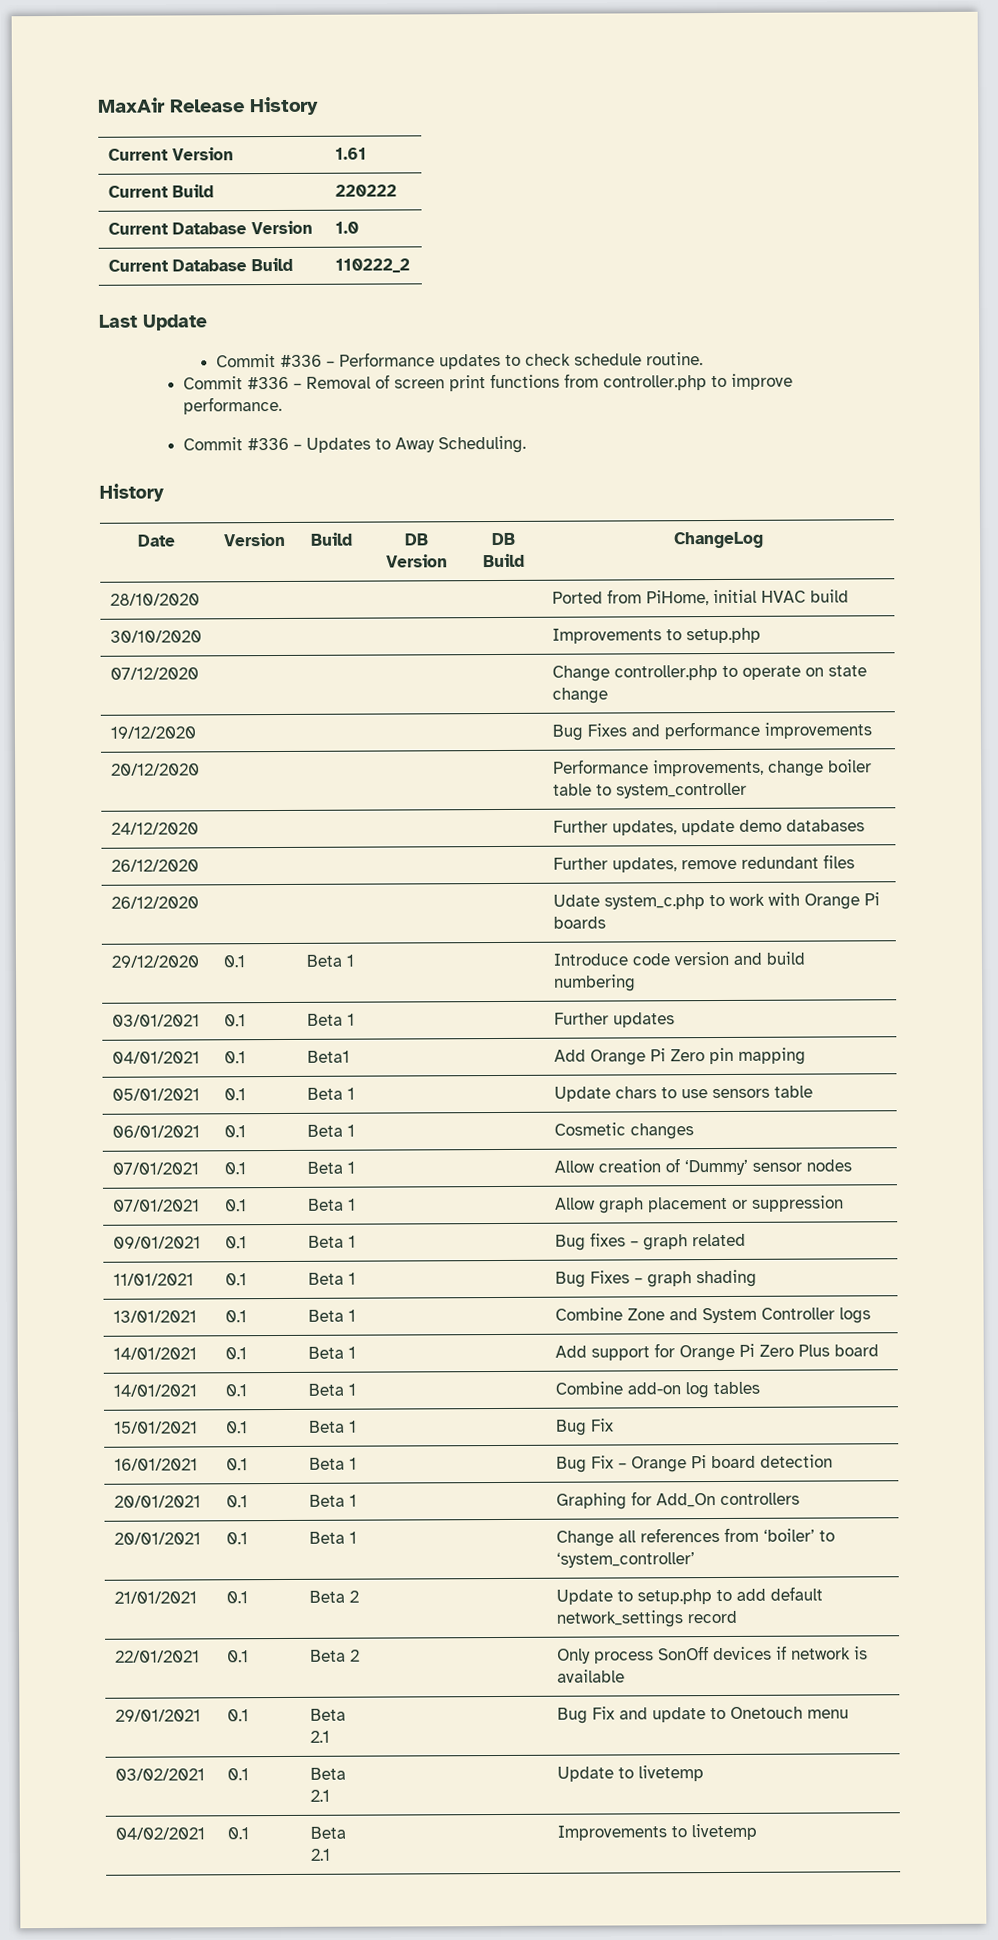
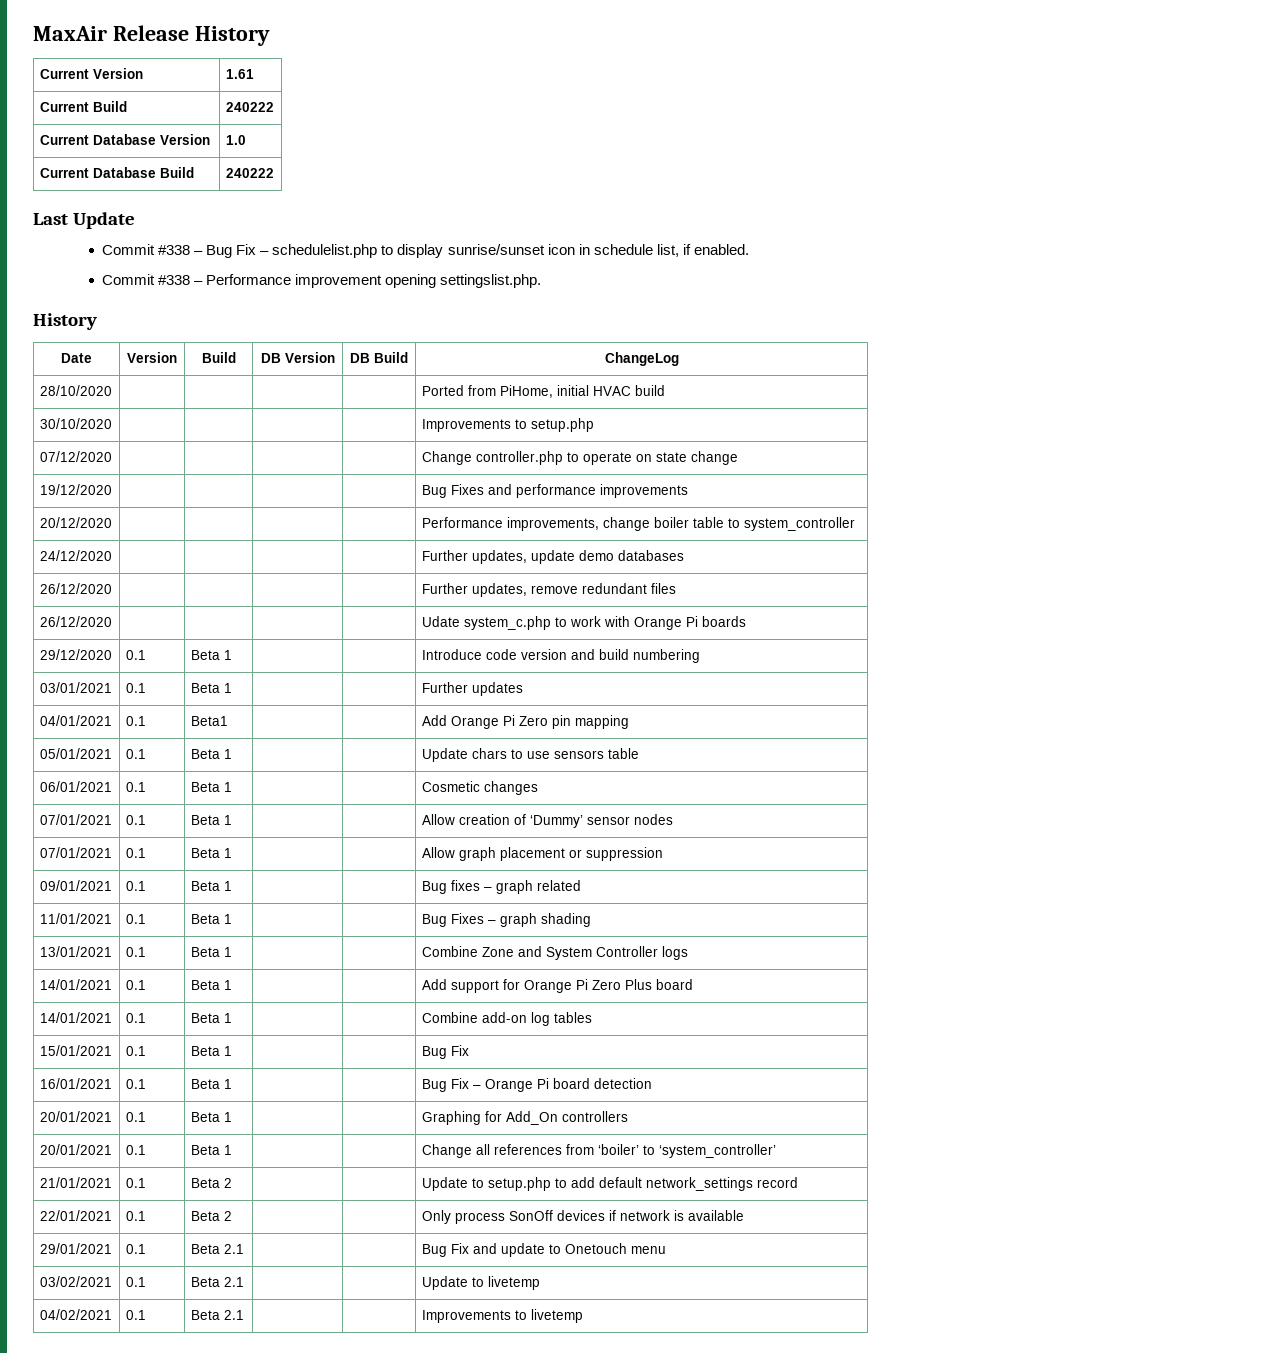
[335,184,398,197] 220222 -> [225,102,274,112] 240222
[335,258,411,273] 110222_2 -> [225,168,274,178] 240222
[280,352,704,370] [183,373,794,392] [183,396,283,415] [183,435,527,454] #336 – Performance updates to check schedule routine. // Commit #336 – Removal of screen print functions from controller.php to improve performance. // Commit #336 – Updates to Away Scheduling. -> [158,244,749,258] [102,274,542,288] #338 – Bug Fix – schedulelist.php to display sunrise/sunset icon in schedule list, if enabled. // Commit #338 – Performance improvement opening settingslist.php.

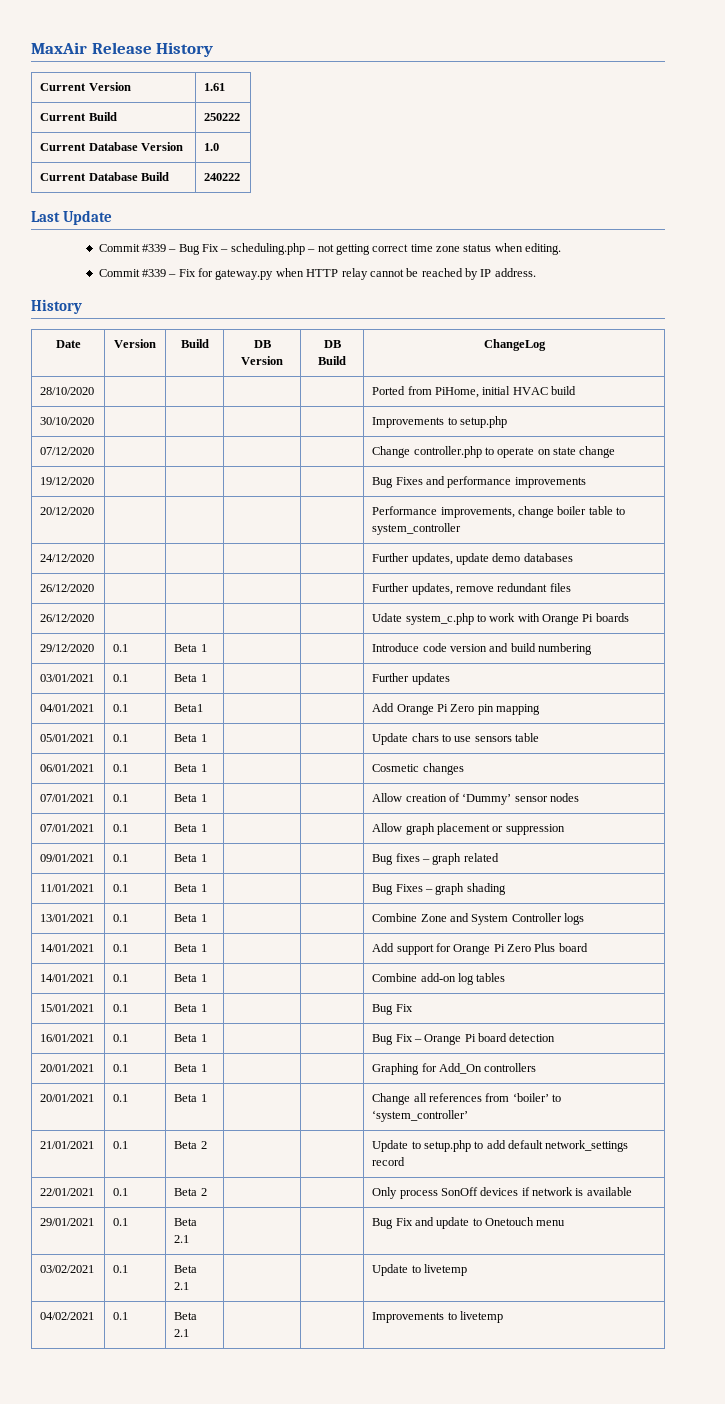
[225,102,274,112] 240222 -> [204,113,241,121] 250222
[158,245,191,255] #338 -> [141,244,166,252] #339
[272,244,749,258] [102,274,542,288] schedulelist.php to display sunrise/sunset icon in schedule list, if enabled. // Commit #338 – Performance improvement opening settingslist.php. -> [230,243,562,255] [98,268,536,280] scheduling.php – not getting correct time zone status when editing. // Commit #339 – Fix for gateway.py when HTTP relay cannot be reached by IP address.

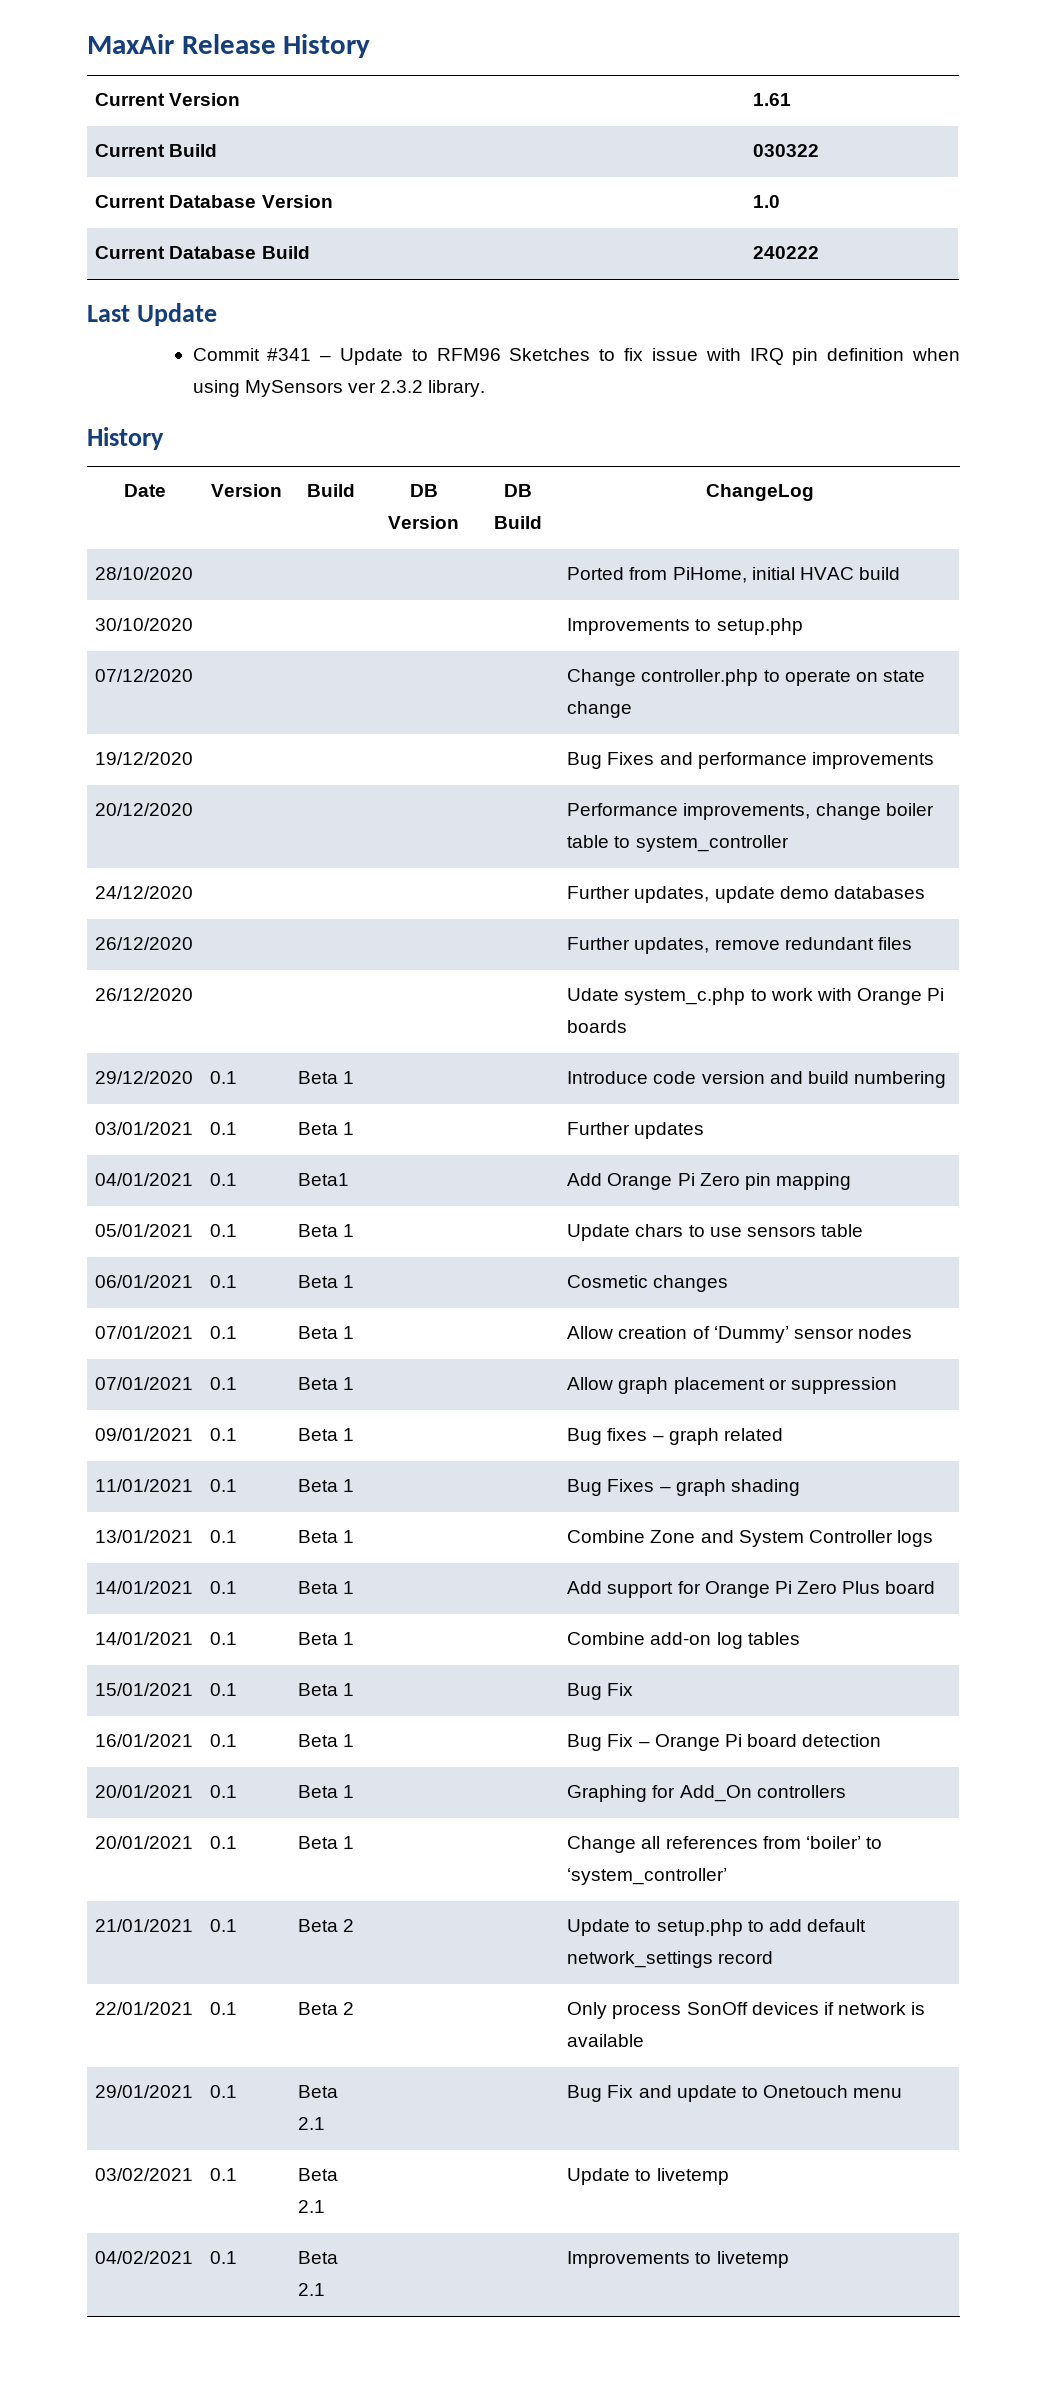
[204,113,241,121] 250222 -> [753,144,820,157] 030322
[141,243,562,255] [98,268,536,280] #339 – Bug Fix – scheduling.php – not getting correct time zone status when editing. // Commit #339 – Fix for gateway.py when HTTP relay cannot be reached by IP address. -> [267,348,960,365] [192,380,486,397] #341 – Update to RFM96 Sketches to fix issue with IRQ pin definition when using MySensors ver 2.3.2 library.

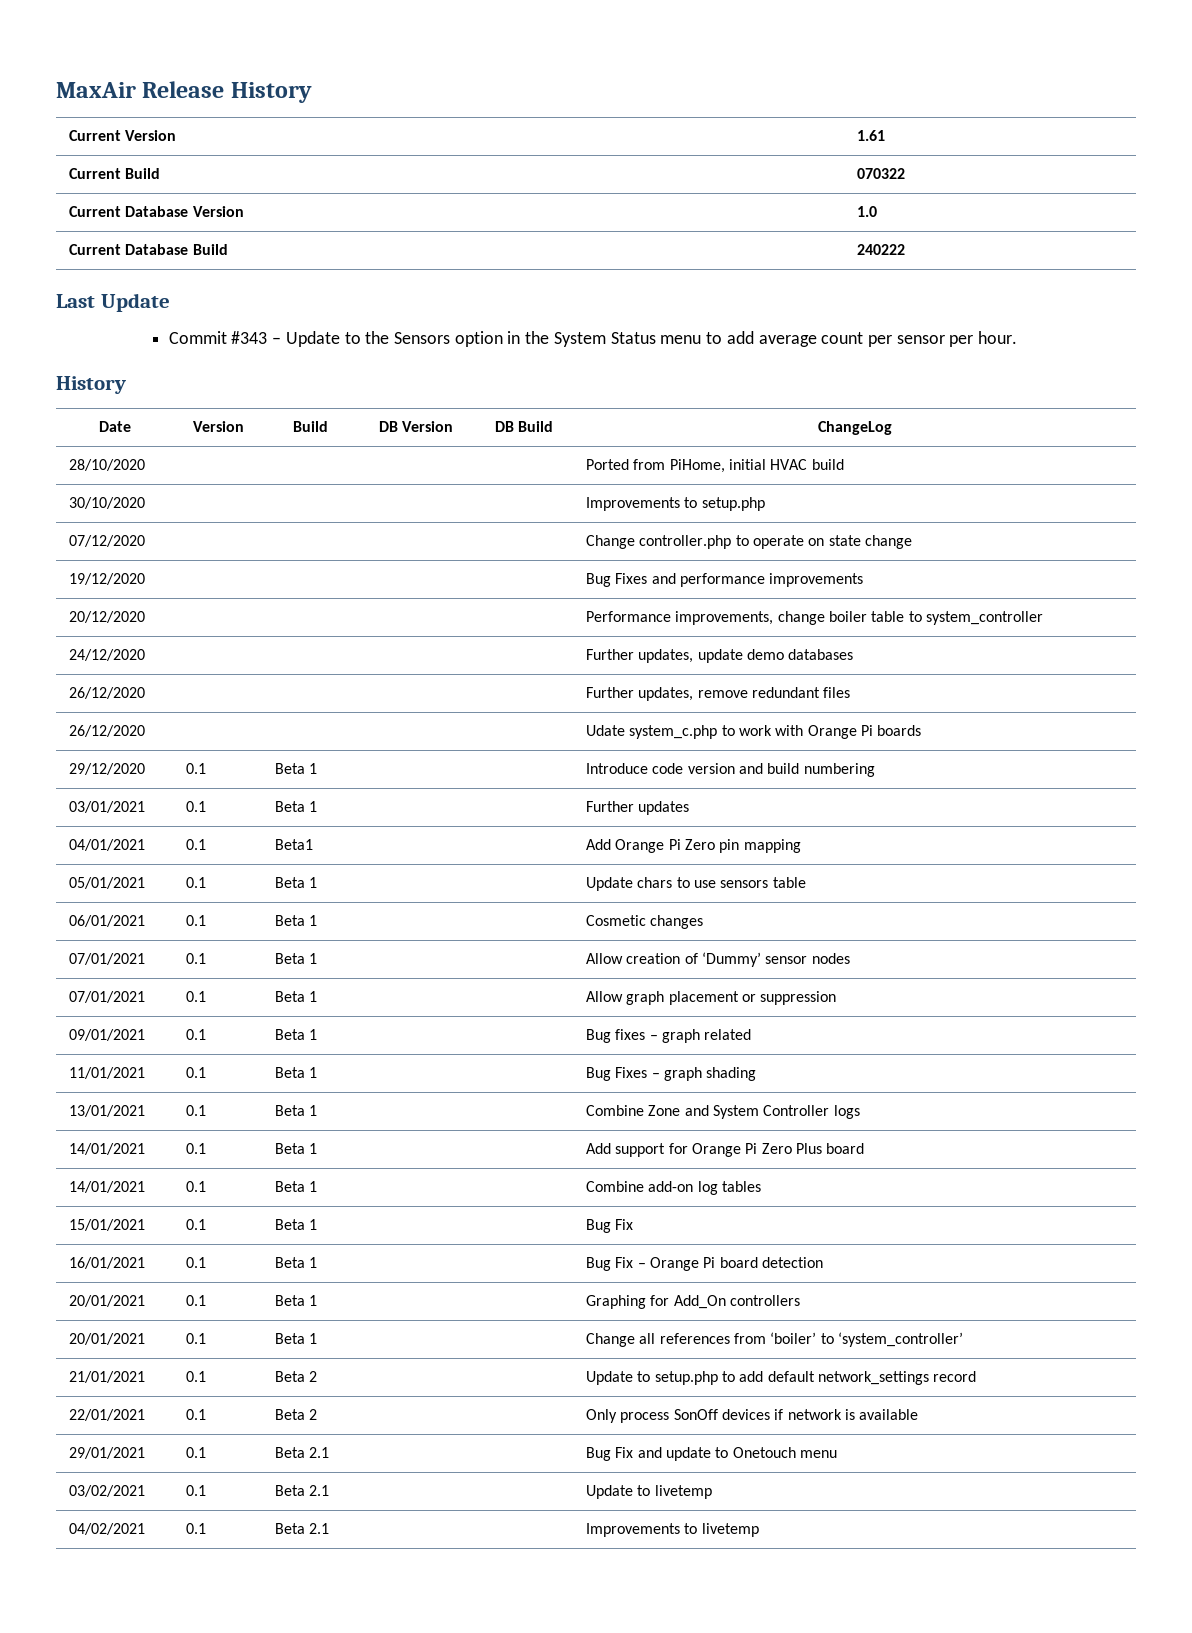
[753,144,820,157] 030322 -> [857,168,906,179] 070322
[267,348,312,361] #341 -> [231,331,268,344] #343
[436,348,960,365] [192,380,486,397] RFM96 Sketches to fix issue with IRQ pin definition when using MySensors ver 2.3.2 library. -> [365,331,1018,347] the Sensors option in the System Status menu to add average count per sensor per hour.

